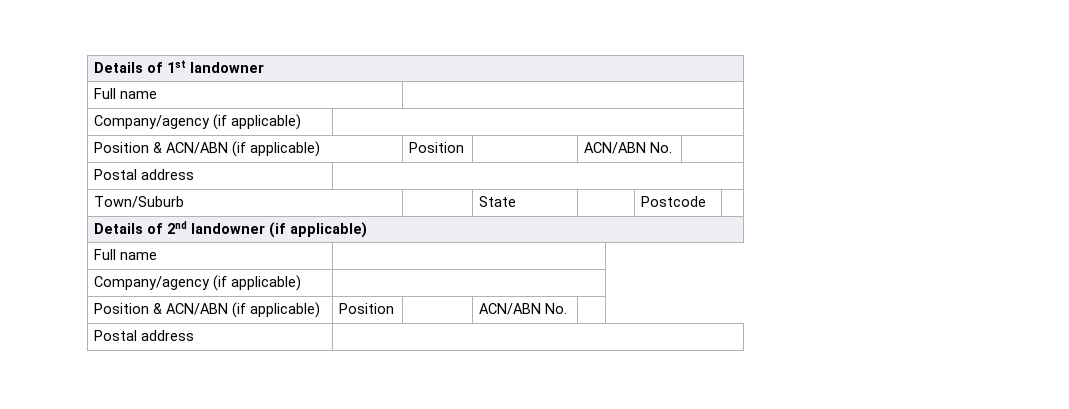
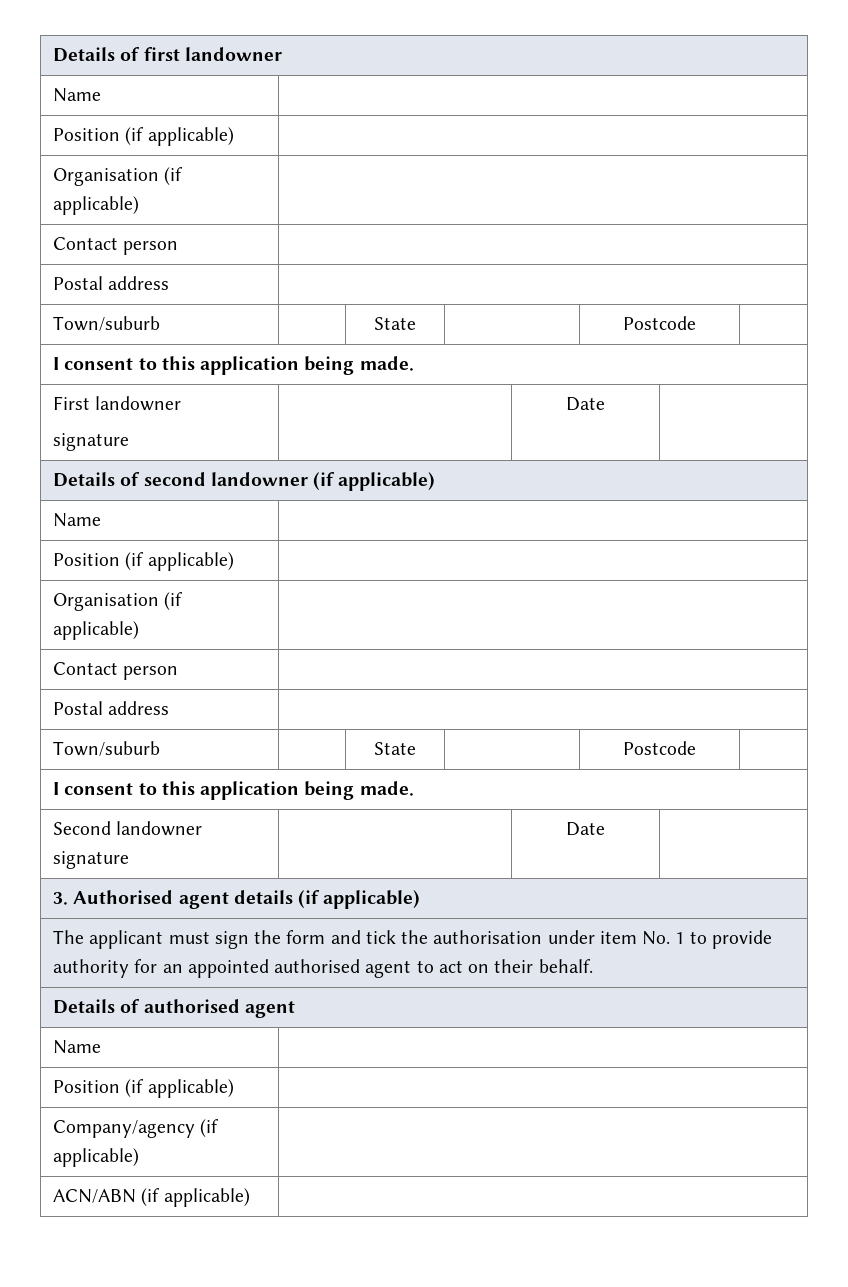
[94,60,265,73] [94,88,158,99] [94,114,302,130] [94,141,321,157] [409,142,465,153] [584,142,673,154] [94,169,195,180] [94,196,185,208] [479,196,517,207] [641,196,707,207] [94,221,188,234] Details of 1st landowner // Full name | // Company/agency (if applicable) | // Position & ACN/ABN (if applicable) | Position | | ACN/ABN No. | // Postal address | // Town/Suburb | | State | | Postcode | // Details of 2nd -> [53,47,282,62] [53,88,102,102] [53,127,234,146] [53,167,184,186] [53,196,140,215] [53,237,179,255] [53,276,170,290] [53,316,161,331] [374,317,416,330] [623,316,696,330] [53,356,414,375] [53,396,182,411] [53,433,130,451] [566,397,605,411] [53,472,206,487] Details of first landowner // Name | // Position (if applicable) | // Organisation (if applicable) | // Contact person | // Postal address | // Town/suburb | | State | | Postcode | // I consent to this application being made. // First landowner // signature | | Date | // Details of second
[94,249,158,260] [94,275,302,291] [94,302,321,318] [339,303,395,314] [479,303,568,315] [94,330,195,341] Full name | // Company/agency (if applicable) | // Position & ACN/ABN (if applicable) | Position | | ACN/ABN No. | // Postal address -> [53,513,102,527] [53,552,234,571] [53,592,184,611] [53,621,140,640] [53,662,179,680] [53,701,170,715] [53,741,161,756] [374,742,416,755] [623,741,696,755] [53,781,414,800] [53,821,203,836] [53,851,130,869] [566,822,605,836] [53,890,421,909] [53,930,772,949] [53,959,593,978] [53,999,295,1018] [53,1040,102,1054] [53,1079,234,1098] [53,1119,220,1138] [53,1148,140,1167] [53,1188,250,1207] Name | // Position (if applicable) | // Organisation (if applicable) | // Contact person | // Postal address | // Town/suburb | | State | | Postcode | // I consent to this application being made. // Second landowner signature | | Date | // 3. Authorised agent details (if applicable) // The applicant must sign the form and tick the authorisation under item No. 1 to provide authority for an appointed authorised agent to act on their behalf. // Details of authorised agent // Name | // Position (if applicable) | // Company/agency (if applicable) | // ACN/ABN (if applicable)

